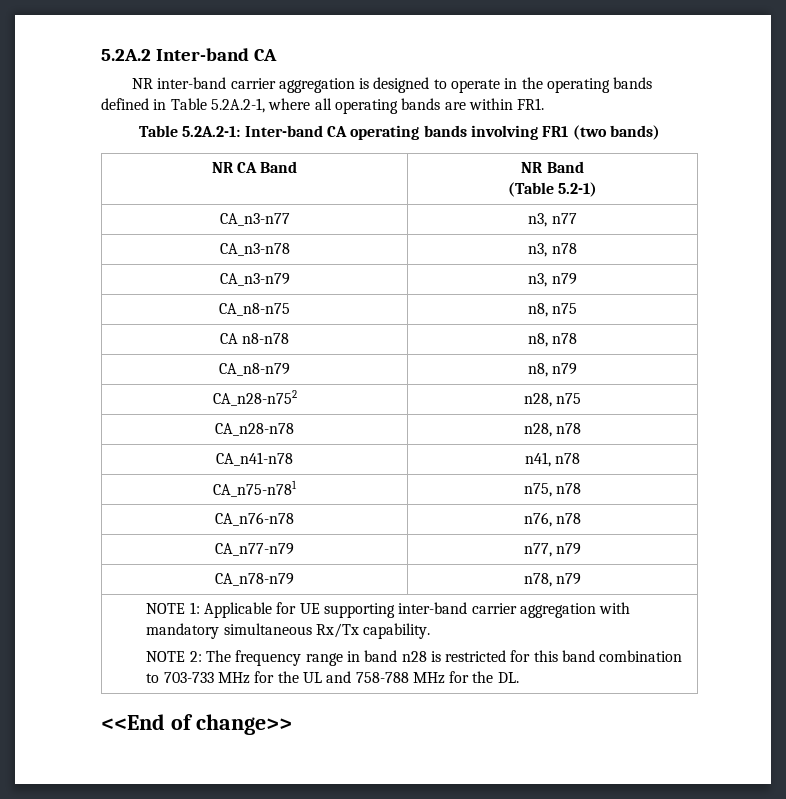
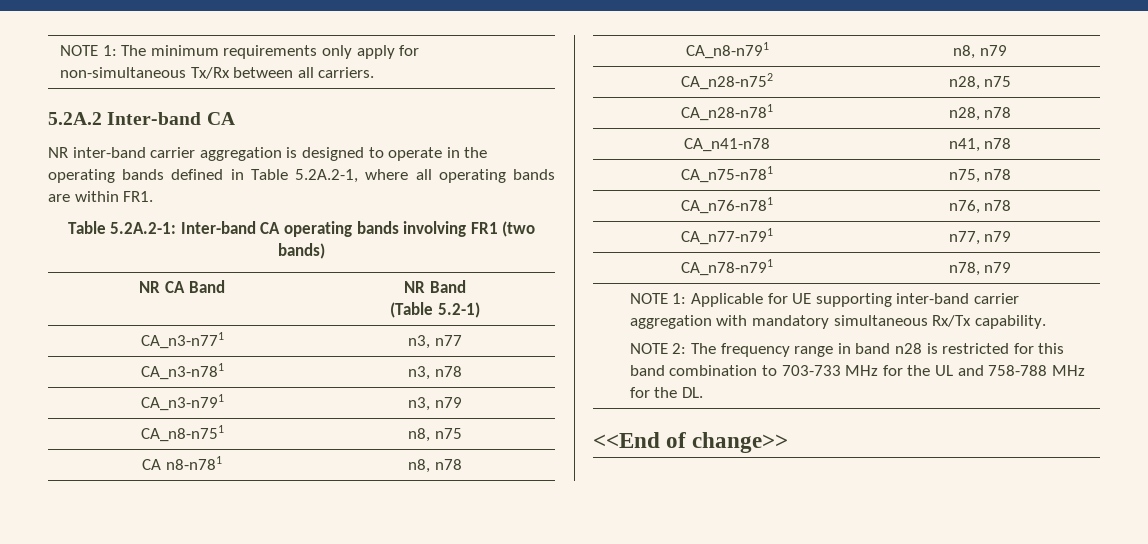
(101, 55) none -> [60,45,420,59] [60,67,375,79] NOTE 1: The minimum requirements only apply for non-simultaneous Tx/Rx between all carriers. //
[219,213,290,226] CA_n3-n77 -> [140,332,224,349] CA_n3-n771
[219,243,290,256] CA_n3-n78 -> [140,363,224,380] CA_n3-n781
[219,273,290,286] CA_n3-n79 -> [140,394,224,411] CA_n3-n791
[219,303,290,316] CA_n8-n75 -> [140,425,224,442] CA_n8-n751
[242,333,290,344] n8-n78 -> [165,456,222,470] n8-n781
[219,363,290,376] CA_n8-n79 -> [685,42,769,59] CA_n8-n791
[215,423,294,436] CA_n28-n78 -> [681,104,773,121] CA_n28-n781
[215,512,294,526] CA_n76-n78 -> [681,197,773,214] CA_n76-n781
[215,543,294,556] CA_n77-n79 -> [681,228,773,245] CA_n77-n791
[215,573,294,586] CA_n78-n79 -> [681,259,773,276] CA_n78-n791

